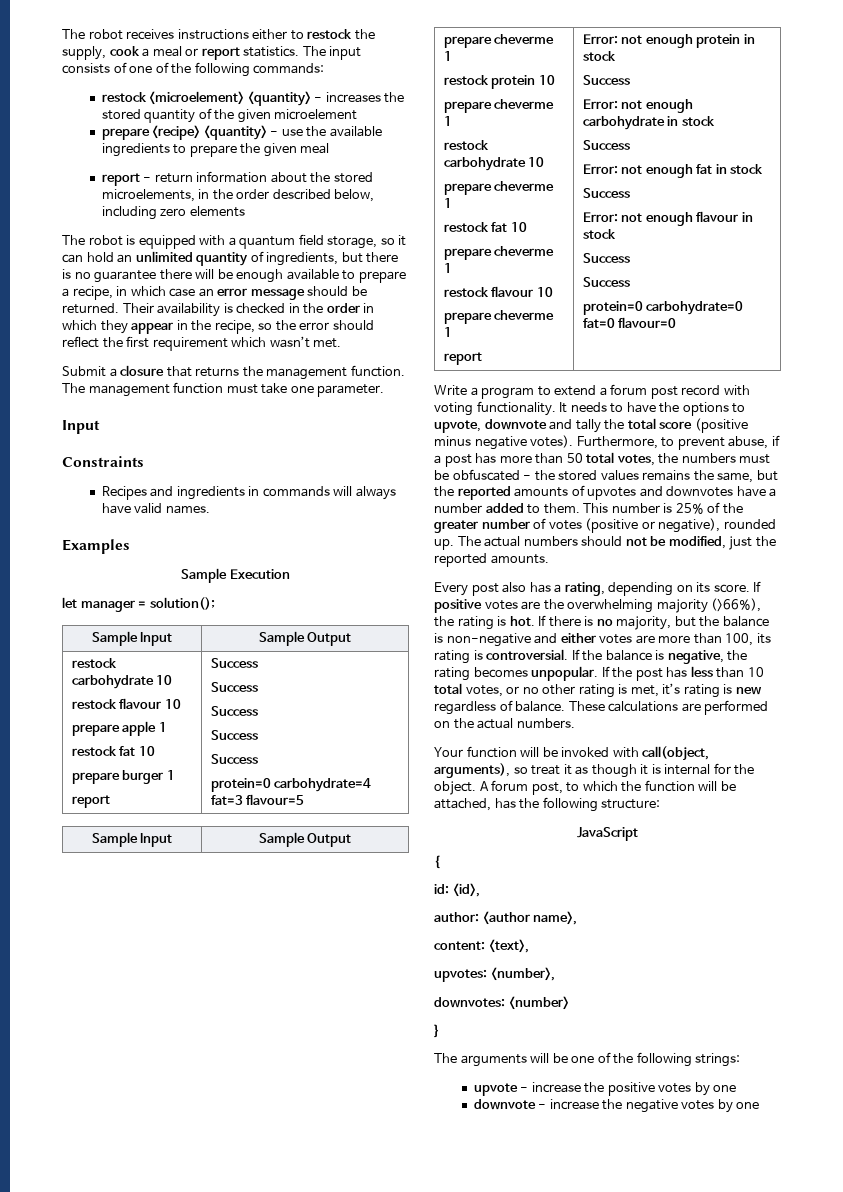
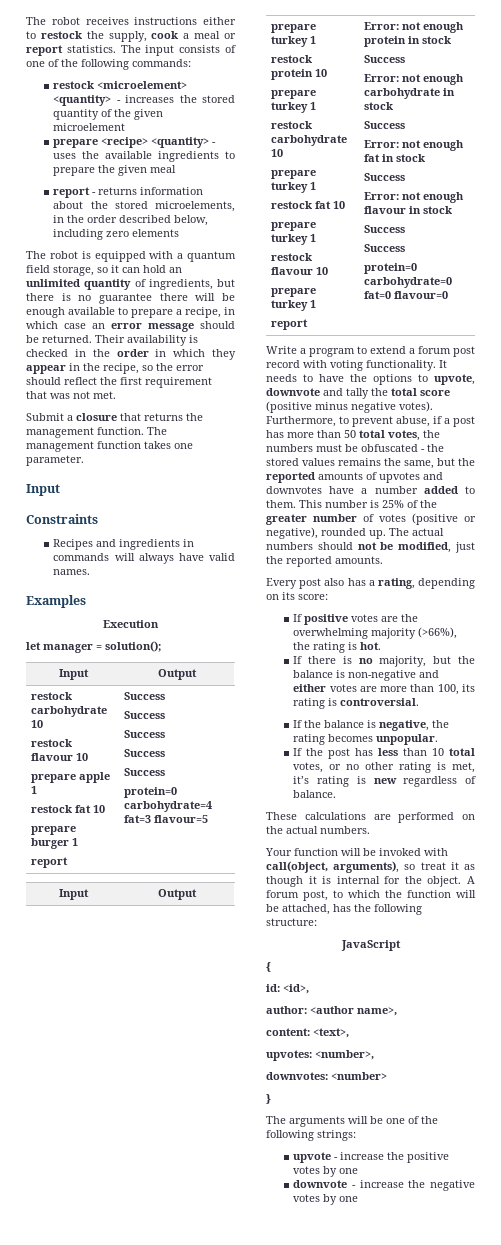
[281,129,303,136] use -> [53,153,77,159] uses
[154,173,193,183] return -> [98,187,138,195] returns
[231,336,310,348] which wasn’t -> [26,391,90,399] that was not
[226,383,288,394] must take -> [144,441,171,449] takes
[181,568,228,583] Sample -> (86, 601) none
[91,631,173,646] [258,631,305,646] Sample Input | Sample -> [58,669,89,680] Input |
[91,832,173,847] [258,832,305,847] Sample Input | Sample -> [58,889,89,900] Input |
[494,34,555,44] cheverme -> [271,36,309,47] turkey
[494,99,555,109] cheverme -> [271,102,309,113] turkey
[494,181,555,191] [443,198,452,208] [443,222,527,232] [443,246,555,260] cheverme 1 // restock fat 10 // prepare cheverme -> [271,182,317,193] [271,201,346,209] [271,222,317,231] [271,234,309,245] turkey 1 // restock fat 10 // prepare turkey
[494,310,555,320] cheverme -> [271,300,309,311] turkey
[713,584,750,593] score. -> [298,594,328,600] score: //
(535, 621) none -> (382, 646) //
(569, 654) none -> (420, 702) //
(599, 673) none -> (439, 739) //
(566, 706) none -> (337, 794) //

